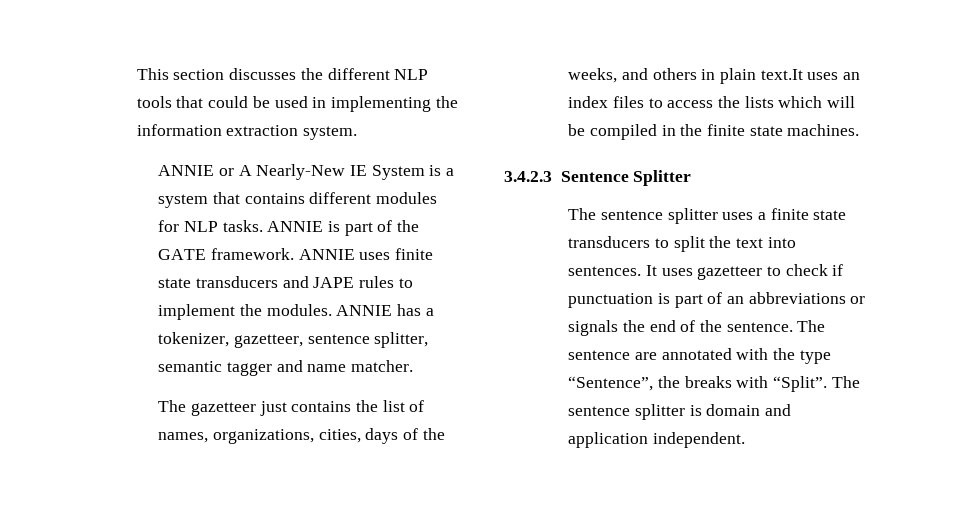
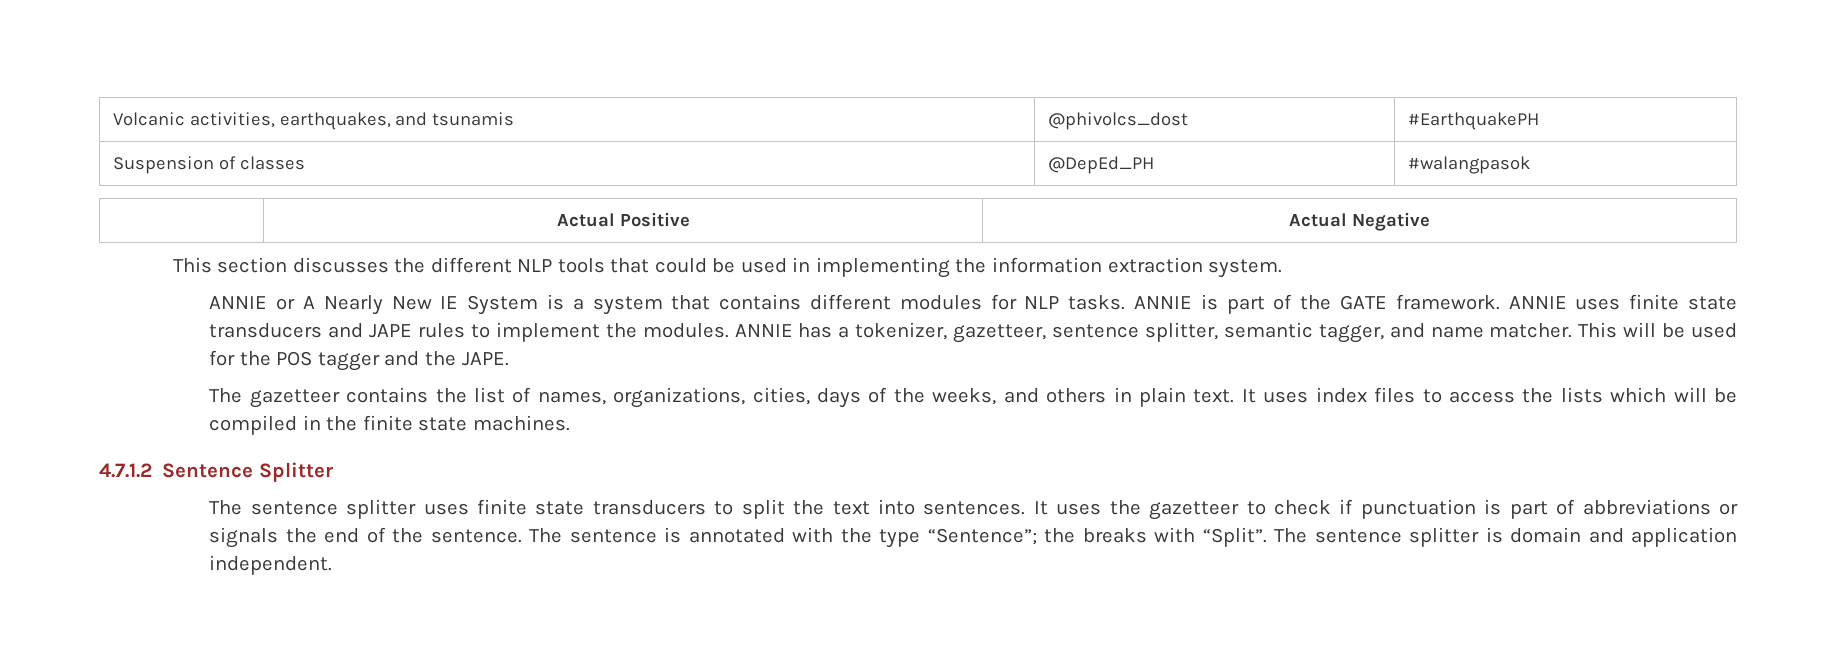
(136, 74) none -> [112,112,515,130] [1047,112,1188,130] [1407,112,1539,130] [112,156,305,174] [1047,156,1154,174] [1407,156,1530,174] [556,212,690,227] [1289,212,1430,231] Volcanic activities, earthquakes, and tsunamis | @phivolcs_dost | #EarthquakePH // Suspension of classes | @DepEd_PH | #walangpasok // | Actual Positive | Actual Negative //
[256,164,346,180] Nearly-New -> [323,295,432,315] Nearly New
[226,362,272,376] tagger -> [1318,324,1384,343] tagger,
(414, 366) none -> [1578,322,1737,338] [209,350,509,371] This will be used for the POS tagger and the JAPE.
[259,401,287,416] just -> (340, 398) none
[760,69,861,80] text.It uses an -> [1193,389,1309,403] text. It uses
[504,171,552,182] 3.4.2.3 -> [99,463,152,478] 4.7.1.2
[758,212,767,220] a -> (469, 509) none
(693, 272) none -> [1109,500,1141,515] the
[727,296,745,304] an -> (1576, 507) none
[634,352,657,360] are -> [664,527,682,543] is
[568,376,654,391] “Sentence”, -> [927,528,1037,545] “Sentence”;

